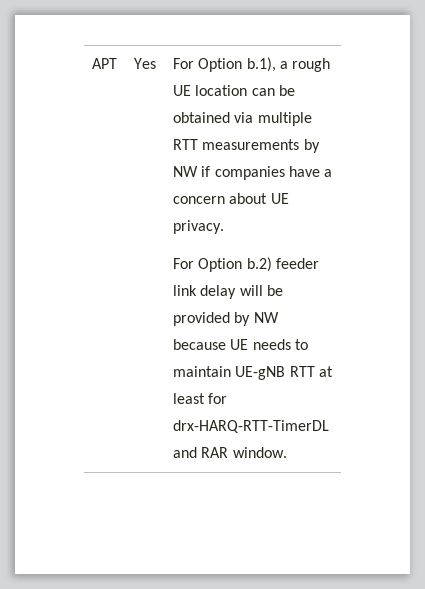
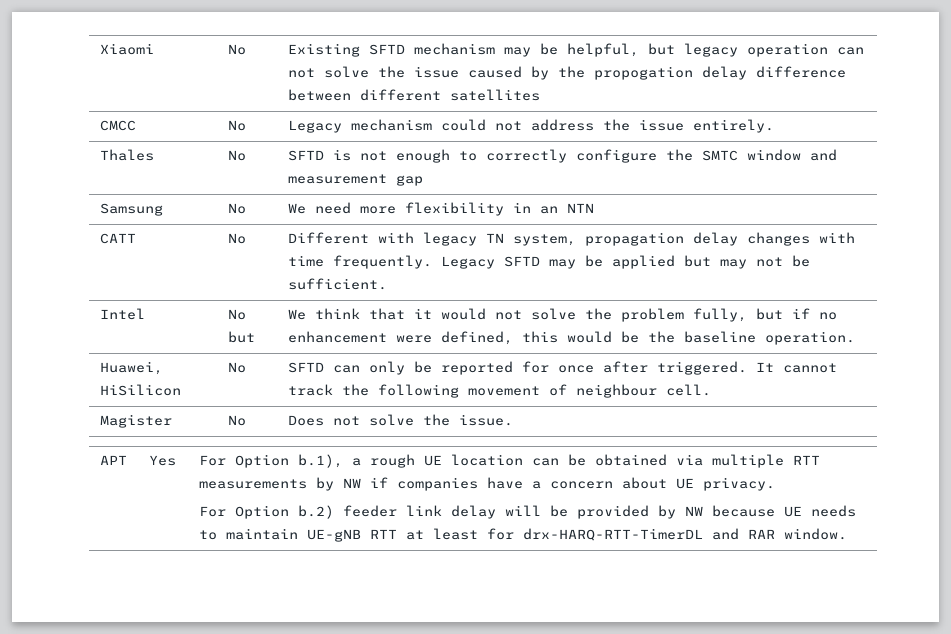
(92, 63) none -> [99,43,154,55] [227,44,246,55] [287,43,864,57] [287,66,846,80] [287,89,540,101] [99,120,136,131] [227,120,246,131] [287,119,774,133] [99,149,154,161] [227,150,246,161] [287,149,837,163] [287,174,423,186] [99,203,163,216] [227,203,246,214] [287,202,594,216] [99,233,136,244] [227,233,246,244] [287,232,855,246] [287,255,810,269] [287,278,387,290] [99,308,145,320] [227,309,246,320] [227,331,255,343] [287,308,837,322] [287,331,855,345] [99,361,163,375] [99,384,181,396] [227,362,246,373] [287,361,837,375] [287,384,711,398] [99,414,172,428] [227,415,246,426] [287,414,513,426] Xiaomi | No | Existing SFTD mechanism may be helpful, but legacy operation can not solve the issue caused by the propogation delay difference between different satellites // CMCC | No | Legacy mechanism could not address the issue entirely. // Thales | No | SFTD is not enough to correctly configure the SMTC window and measurement gap // Samsung | No | We need more flexibility in an NTN // CATT | No | Different with legacy TN system, propagation delay changes with time frequently. Legacy SFTD may be applied but may not be sufficient. // Intel | No but | We think that it would not solve the problem fully, but if no enhancement were defined, this would be the baseline operation. // Huawei, HiSilicon | No | SFTD can only be reported for once after triggered. It cannot track the following movement of neighbour cell. // Magister | No | Does not solve the issue. //

